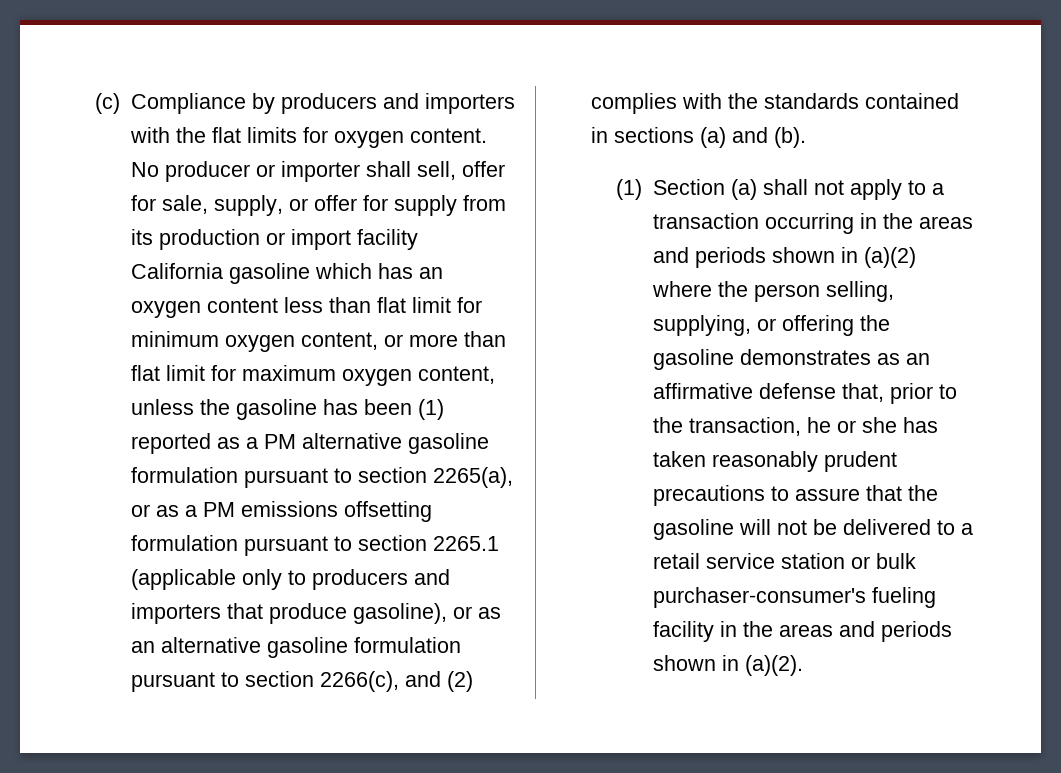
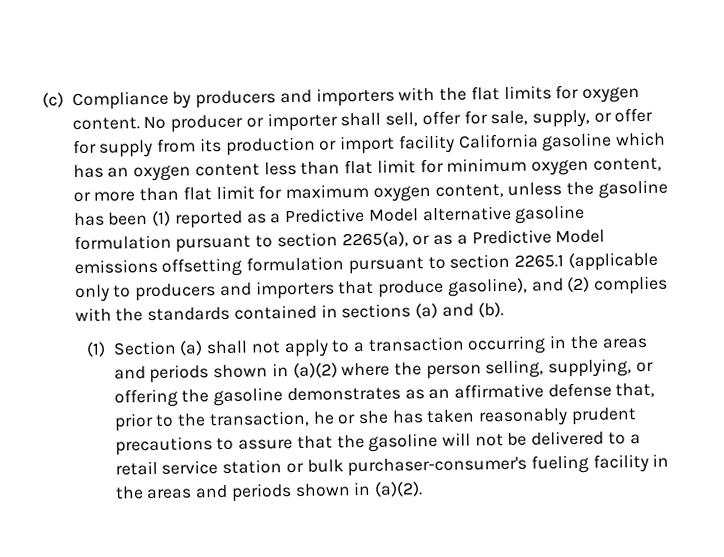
[263,434,296,449] PM -> [285,207,419,224] Predictive Model
[202,502,235,517] PM -> [471,229,606,245] Predictive Model
[452,606,501,619] [130,637,461,658] [130,671,399,692] or as an alternative gasoline formulation pursuant to section 2266(c), -> (528, 287) none

